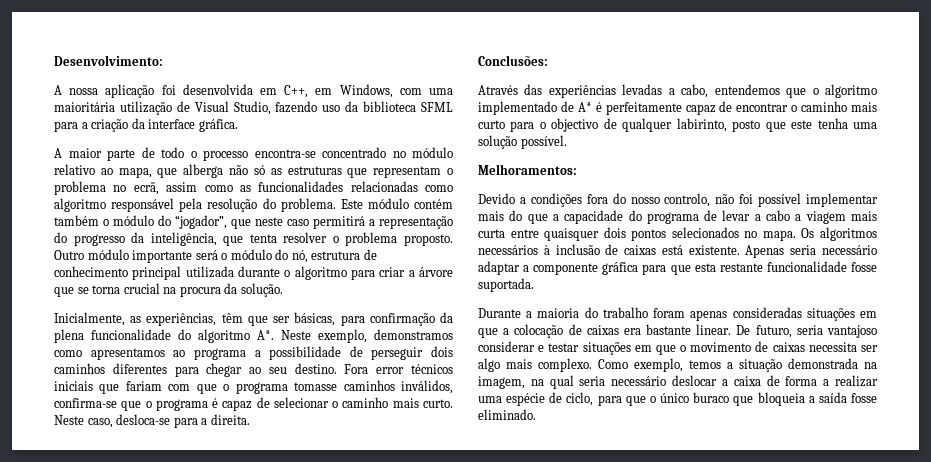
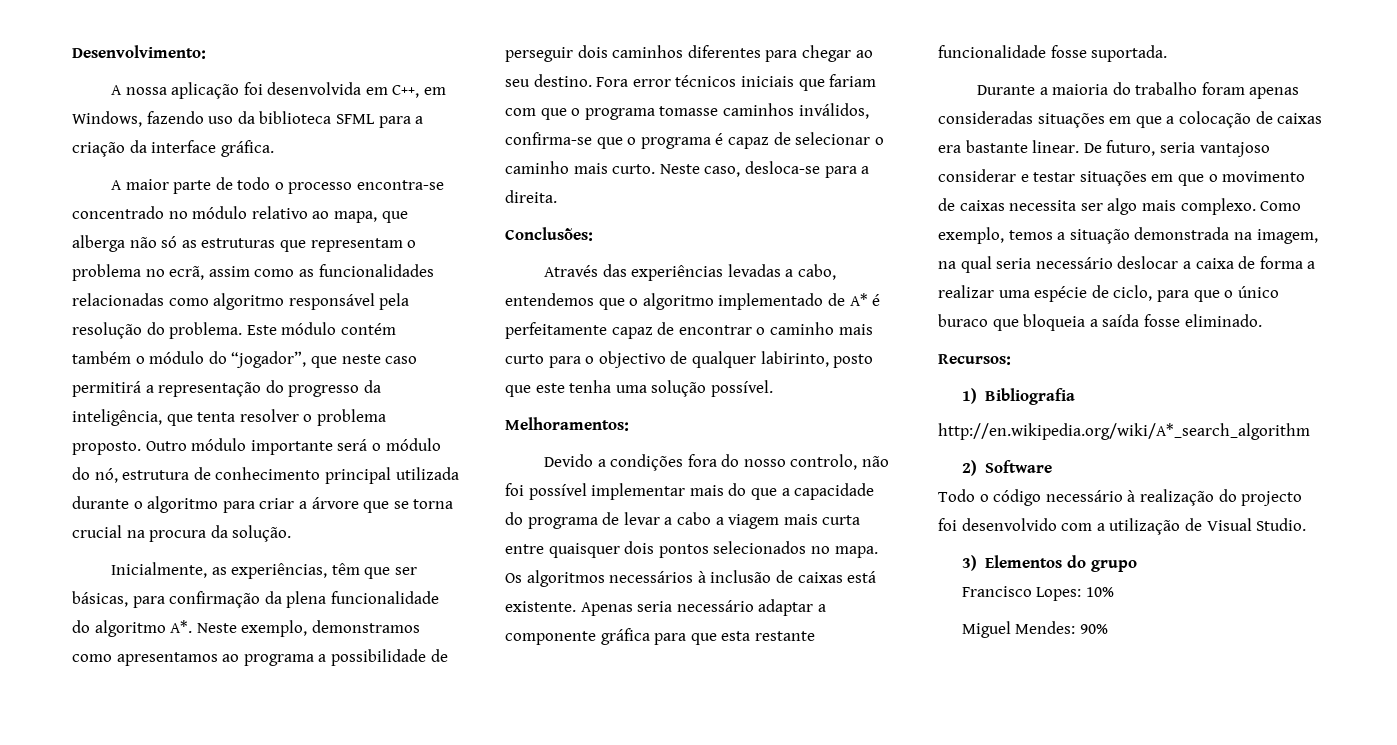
[399,88,453,95] [54,101,271,115] com uma maioritária utilização de Visual Studio, -> (142, 119) none
(536, 414) none -> [938,354,1011,365] [961,388,1076,405] [938,423,1310,440] [961,460,1053,476] [938,489,1303,506] [938,518,1307,535] [961,555,1137,572] [961,586,1114,601] [961,621,1108,638] // Recursos: // 1) Bibliografia // http://en.wikipedia.org/wiki/A*_search_algorithm // 2) Software // Todo o código necessário à realização do projecto foi desenvolvido com a utilização de Visual Studio. // 3) Elementos do grupo // Francisco Lopes: 10% // Miguel Mendes: 90%

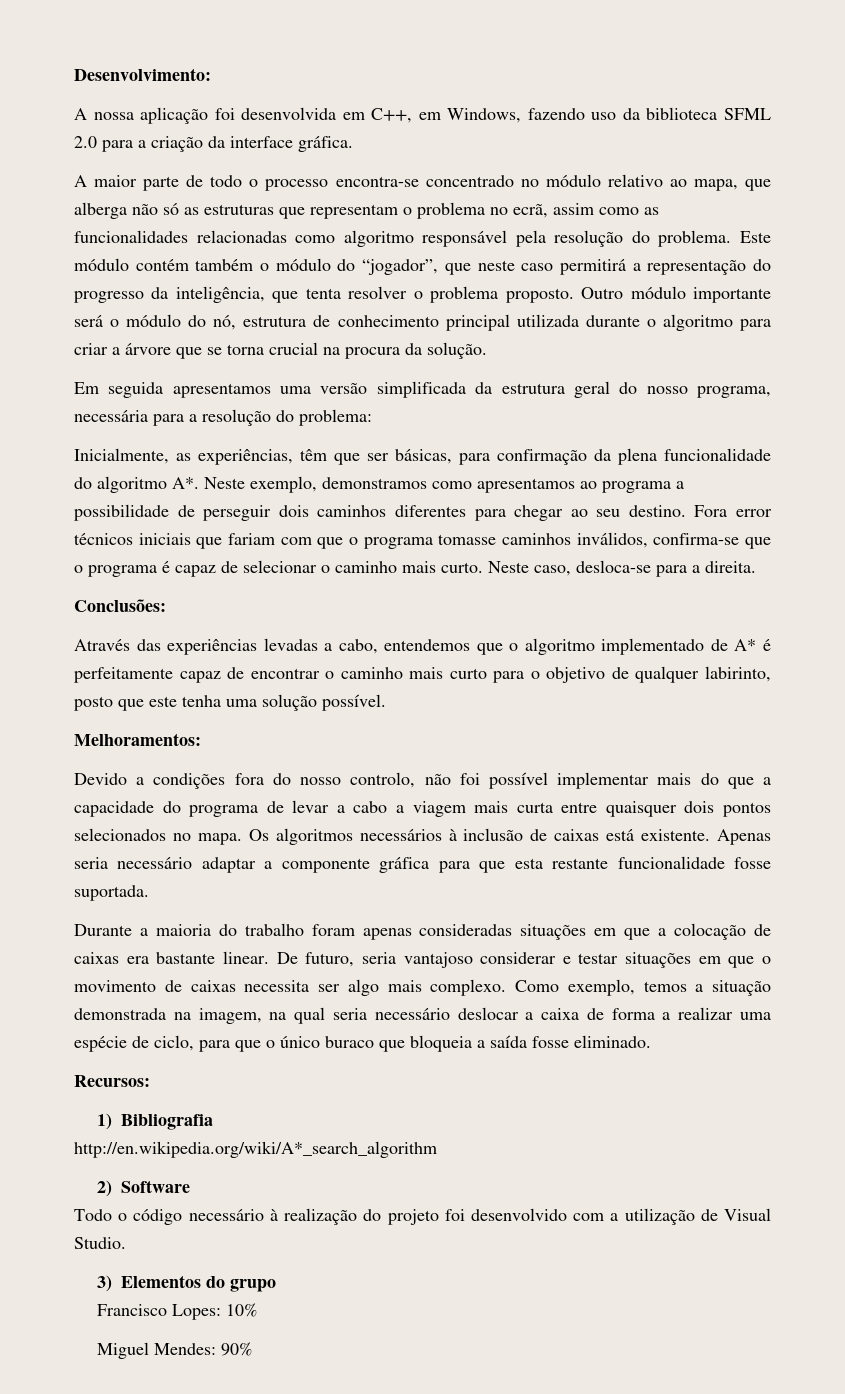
(375, 119) none -> [74,136,97,148] 2.0
(292, 533) none -> [74,381,772,398] [74,409,372,426] // Em seguida apresentamos uma versão simplificada da estrutura geral do nosso programa, necessária para a resolução do problema:
[598,351,666,368] objectivo -> [546,667,606,683] objetivo
[1241,491,1303,506] projecto -> [387,1209,439,1225] projeto

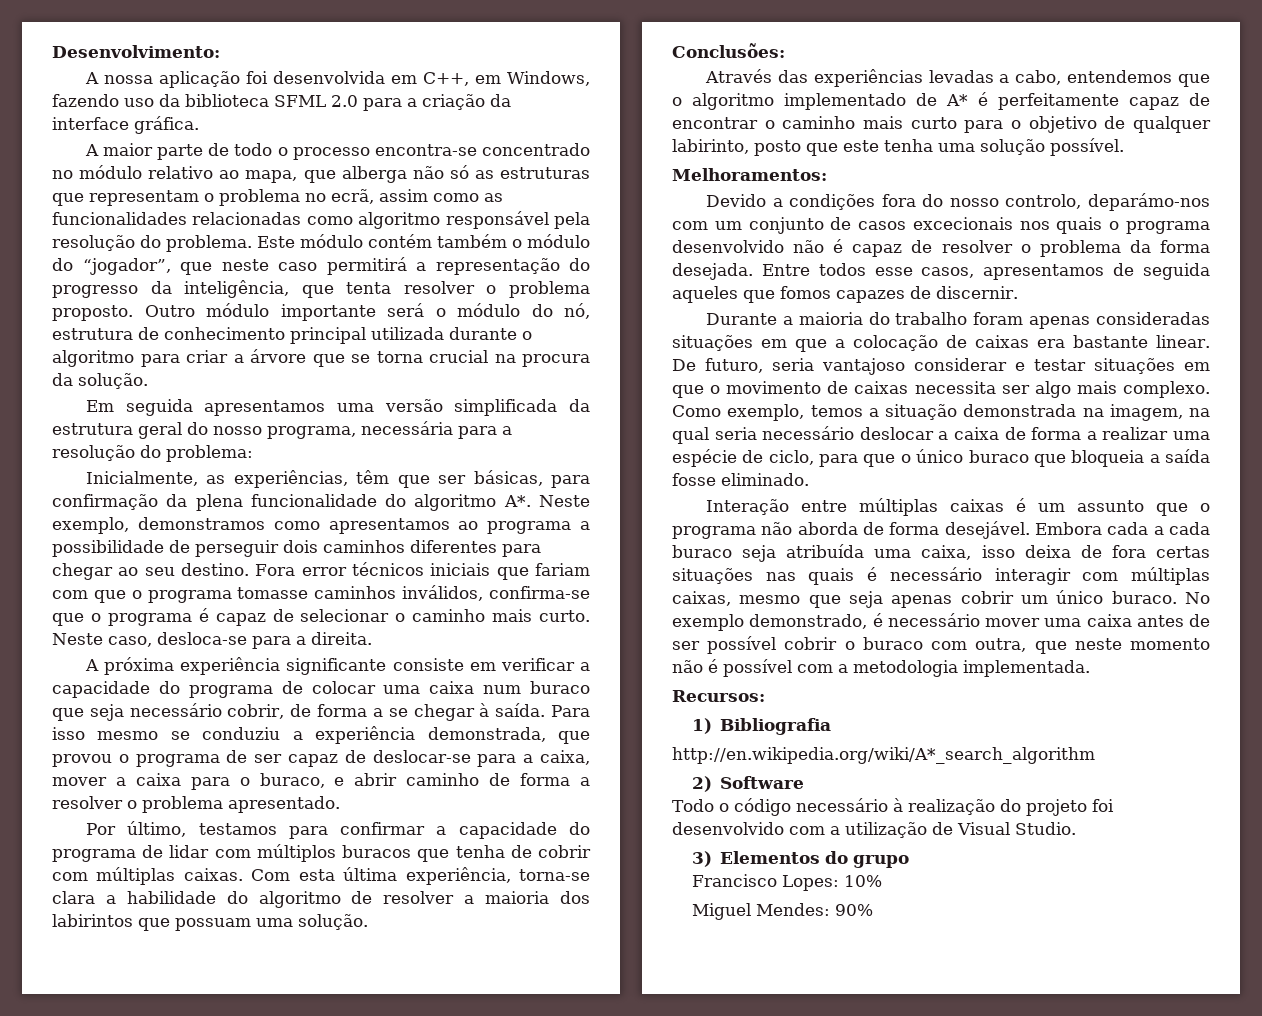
(756, 567) none -> [84,657,591,675] [52,681,590,698] [52,703,590,721] [52,726,590,744] [52,750,590,767] [52,773,591,790] [52,796,340,813] [85,821,590,839] [52,844,591,862] [52,867,590,885] [52,891,591,908] [52,914,368,931] // A próxima experiência significante consiste em verificar a capacidade do programa de colocar uma caixa num buraco que seja necessário cobrir, de forma a se chegar à saída. Para isso mesmo se conduziu a experiência demonstrada, que provou o programa de ser capaz de deslocar-se para a caixa, mover a caixa para o buraco, e abrir caminho de forma a resolver o problema apresentado. // Por último, testamos para confirmar a capacidade do programa de lidar com múltiplos buracos que tenha de cobrir com múltiplas caixas. Com esta última experiência, torna-se clara a habilidade do algoritmo de resolver a maioria dos labirintos que possuam uma solução.
[424,772,771,789] [74,800,771,817] [74,828,771,845] [74,856,771,873] [74,885,149,901] não foi possível implementar mais do que a capacidade do programa de levar a cabo a viagem mais curta entre quaisquer dois pontos selecionados no mapa. Os algoritmos necessários à inclusão de caixas está existente. Apenas seria necessário adaptar a componente gráfica para que esta restante funcionalidade fosse suportada. -> [1088,193,1210,211] [672,217,1210,234] [672,239,1210,257] [672,263,1210,280] [672,286,1018,303] deparámo-nos com um conjunto de casos excecionais nos quais o programa desenvolvido não é capaz de resolver o problema da forma desejada. Entre todos esse casos, apresentamos de seguida aqueles que fomos capazes de discernir.
(651, 1041) none -> [705,498,1210,516] [672,521,1210,539] [672,544,1210,562] [672,567,1210,585] [672,590,1210,608] [672,613,1210,631] [672,636,1210,654] [672,659,1090,677] // Interação entre múltiplas caixas é um assunto que o programa não aborda de forma desejável. Embora cada a cada buraco seja atribuída uma caixa, isso deixa de fora certas situações nas quais é necessário interagir com múltiplas caixas, mesmo que seja apenas cobrir um único buraco. No exemplo demonstrado, é necessário mover uma caixa antes de ser possível cobrir o buraco com outra, que neste momento não é possível com a metodologia implementada.

